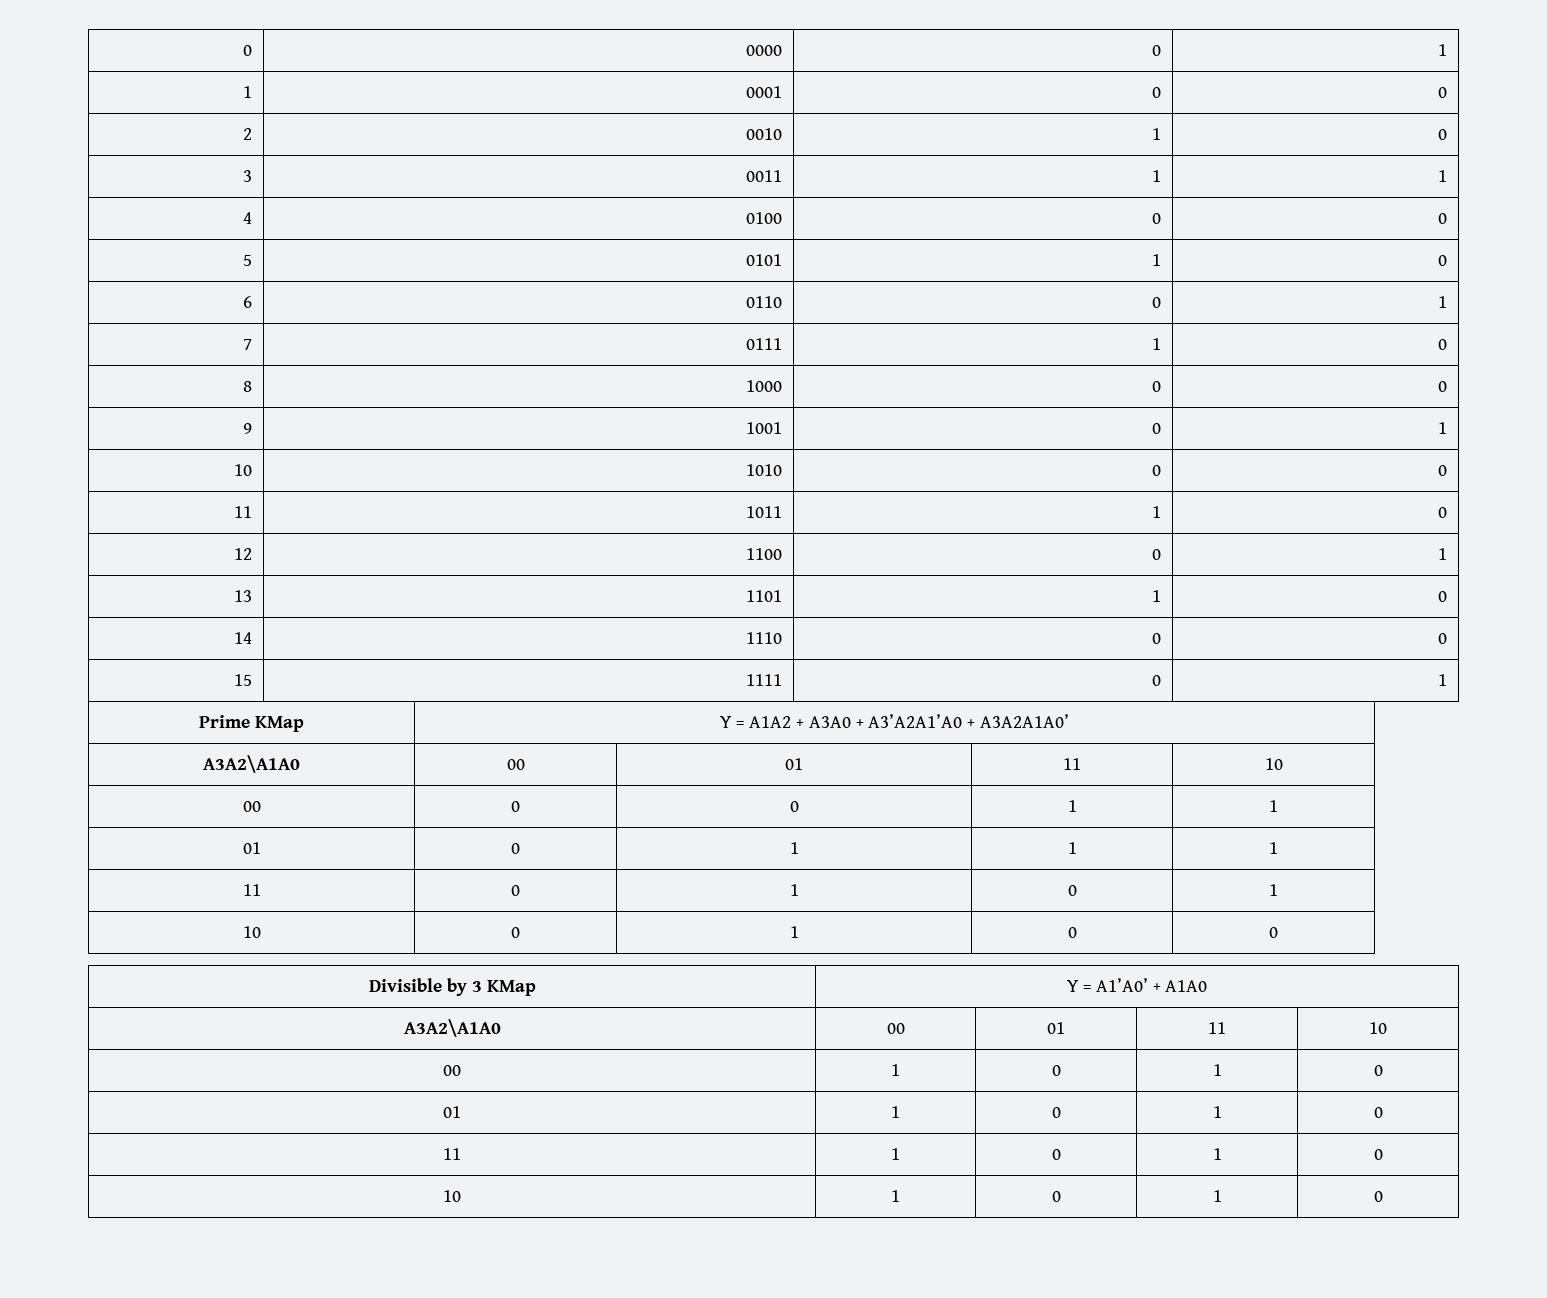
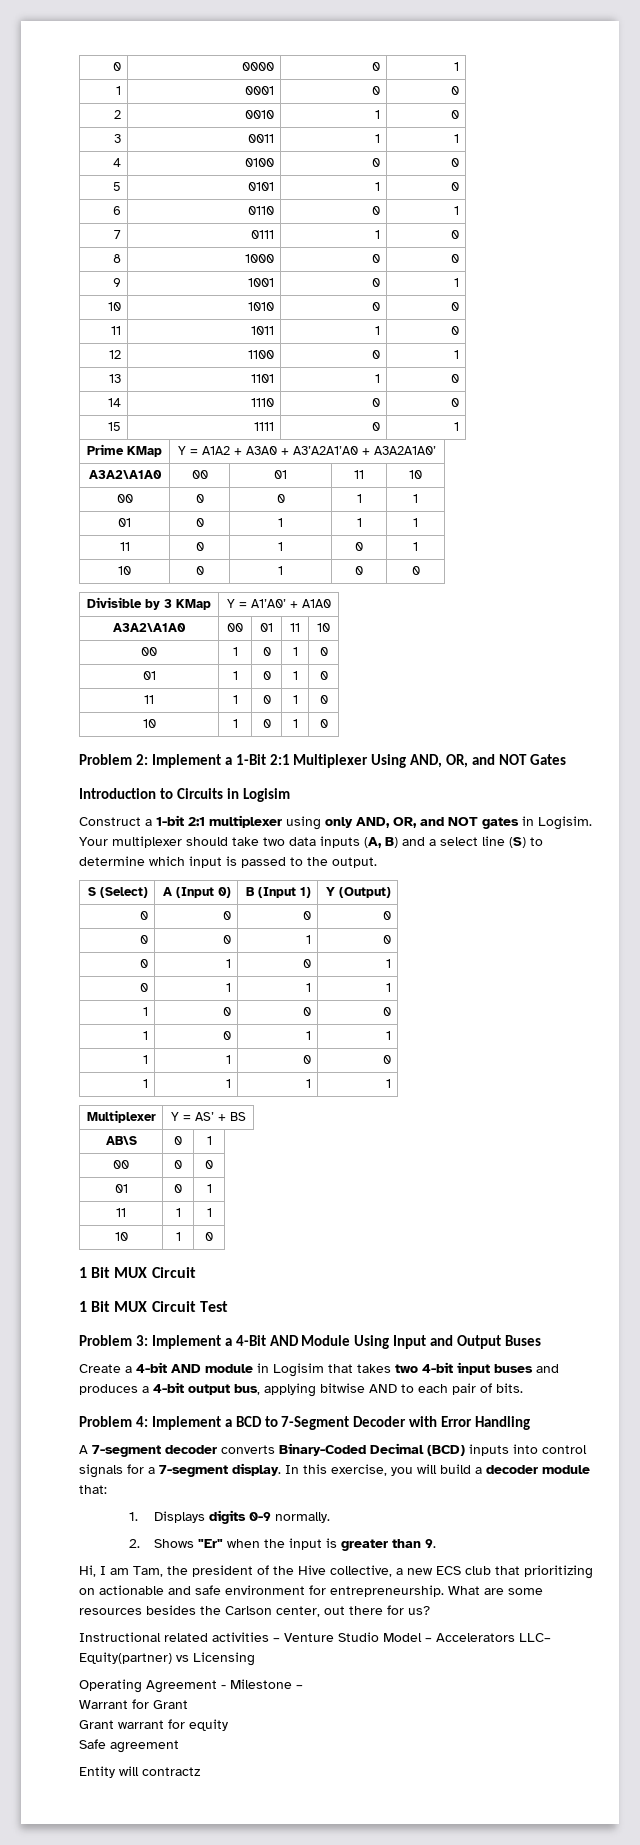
(1383, 1196) none -> [79,754,566,768] [79,788,290,802] [79,815,592,830] [79,836,543,848] [79,856,377,868] [88,887,149,898] [163,887,232,898] [246,887,312,898] [326,887,392,898] [140,911,149,920] [223,911,232,920] [303,911,312,920] [383,911,392,920] [140,935,149,944] [223,935,232,944] [306,935,312,944] [383,935,392,944] [140,959,149,968] [226,959,232,968] [303,959,312,968] [386,959,392,968] [140,983,149,992] [226,983,232,992] [306,983,312,992] [386,983,392,992] [143,1007,149,1016] [223,1007,232,1016] [303,1007,312,1016] [383,1007,392,1016] [143,1031,149,1040] [223,1031,232,1040] [306,1031,312,1040] [386,1031,392,1040] [143,1055,149,1064] [226,1055,232,1064] [303,1055,312,1064] [383,1055,392,1064] [143,1079,149,1088] [226,1079,232,1088] [306,1079,312,1088] [386,1079,392,1088] [86,1110,156,1123] [170,1112,246,1121] [105,1136,137,1145] [174,1136,182,1145] [206,1136,212,1145] [113,1160,129,1169] [174,1160,182,1169] [205,1160,213,1169] [114,1184,128,1193] [174,1184,182,1193] [206,1184,212,1193] [116,1208,126,1217] [175,1208,181,1217] [206,1208,212,1217] [114,1232,128,1241] [175,1232,181,1241] [205,1232,213,1241] [79,1267,196,1278] [79,1301,228,1312] [79,1335,542,1349] [79,1362,559,1377] [79,1382,523,1397] [79,1416,531,1430] [79,1443,587,1457] [79,1463,590,1478] [79,1485,107,1494] [129,1510,331,1524] [129,1538,437,1551] [79,1565,593,1579] [79,1585,543,1597] [79,1605,430,1617] [79,1632,551,1642] [79,1652,255,1666] [79,1679,303,1693] [79,1699,188,1709] [79,1719,228,1731] [79,1739,179,1753] [79,1766,201,1778] // Problem 2: Implement a 1-Bit 2:1 Multiplexer Using AND, OR, and NOT Gates // Introduction to Circuits in Logisim // Construct a 1-bit 2:1 multiplexer using only AND, OR, and NOT gates in Logisim. Your multiplexer should take two data inputs (A, B) and a select line (S) to determine which input is passed to the output. // S (Select) | A (Input 0) | B (Input 1) | Y (Output) // 0 | 0 | 0 | 0 // 0 | 0 | 1 | 0 // 0 | 1 | 0 | 1 // 0 | 1 | 1 | 1 // 1 | 0 | 0 | 0 // 1 | 0 | 1 | 1 // 1 | 1 | 0 | 0 // 1 | 1 | 1 | 1 // Multiplexer | Y = AS’ + BS // AB\S | 0 | 1 // 00 | 0 | 0 // 01 | 0 | 1 // 11 | 1 | 1 // 10 | 1 | 0 // 1 Bit MUX Circuit // 1 Bit MUX Circuit Test // Problem 3: Implement a 4-Bit AND Module Using Input and Output Buses // Create a 4-bit AND module in Logisim that takes two 4-bit input buses and produces a 4-bit output bus, applying bitwise AND to each pair of bits. // Problem 4: Implement a BCD to 7-Segment Decoder with Error Handling // A 7-segment decoder converts Binary-Coded Decimal (BCD) inputs into control signals for a 7-segment display. In this exercise, you will build a decoder module that: // 1. Displays digits 0-9 normally. // 2. Shows "Er" when the input is greater than 9. // Hi, I am Tam, the president of the Hive collective, a new ECS club that prioritizing on actionable and safe environment for entrepreneurship. What are some resources besides the Carlson center, out there for us? // Instructional related activities – Venture Studio Model – Accelerators LLC– Equity(partner) vs Licensing // Operating Agreement - Milestone – // Warrant for Grant // Grant warrant for equity // Safe agreement // Entity will contractz

